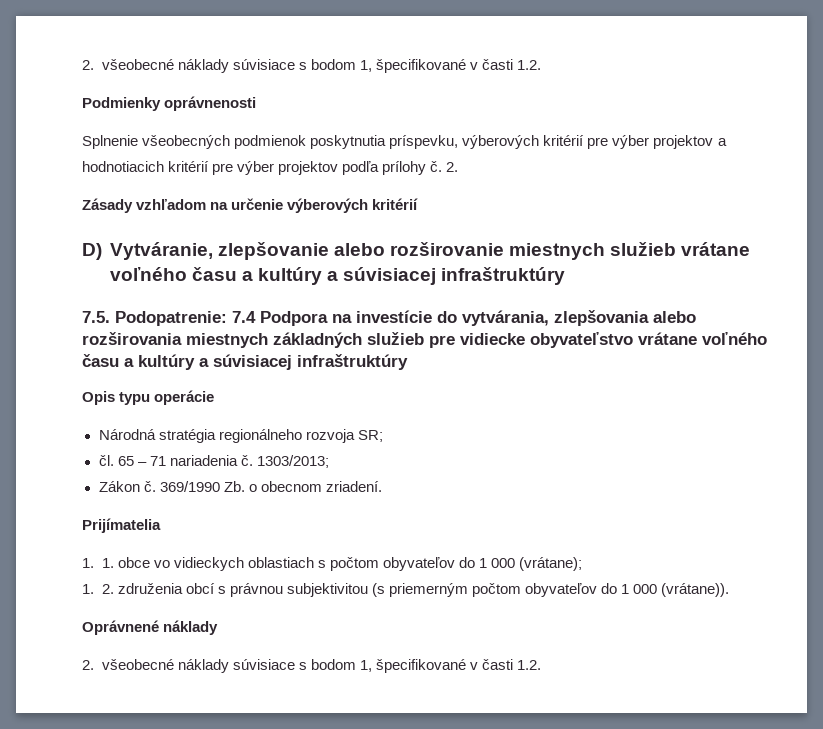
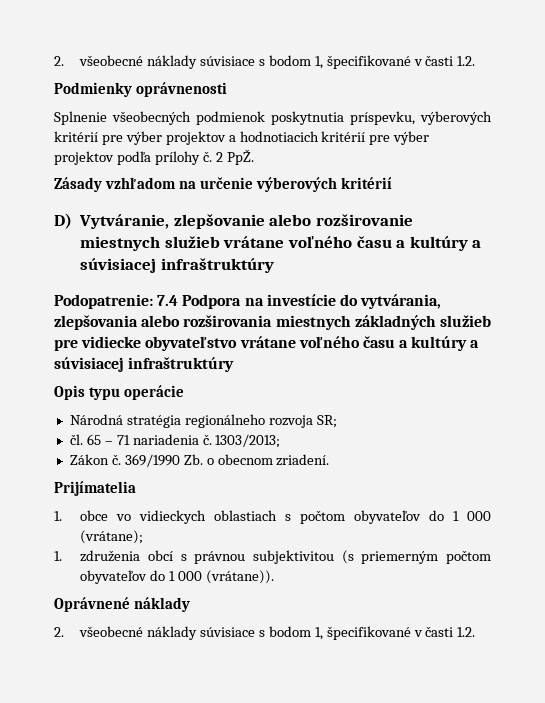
[446,162,459,172] 2. -> [215,149,254,165] 2 PpŽ.
[82,311,110,323] 7.5. -> (274, 265) none
[101,558,114,568] 1. -> (62, 516) none
[101,584,114,594] 2. -> (62, 556) none

